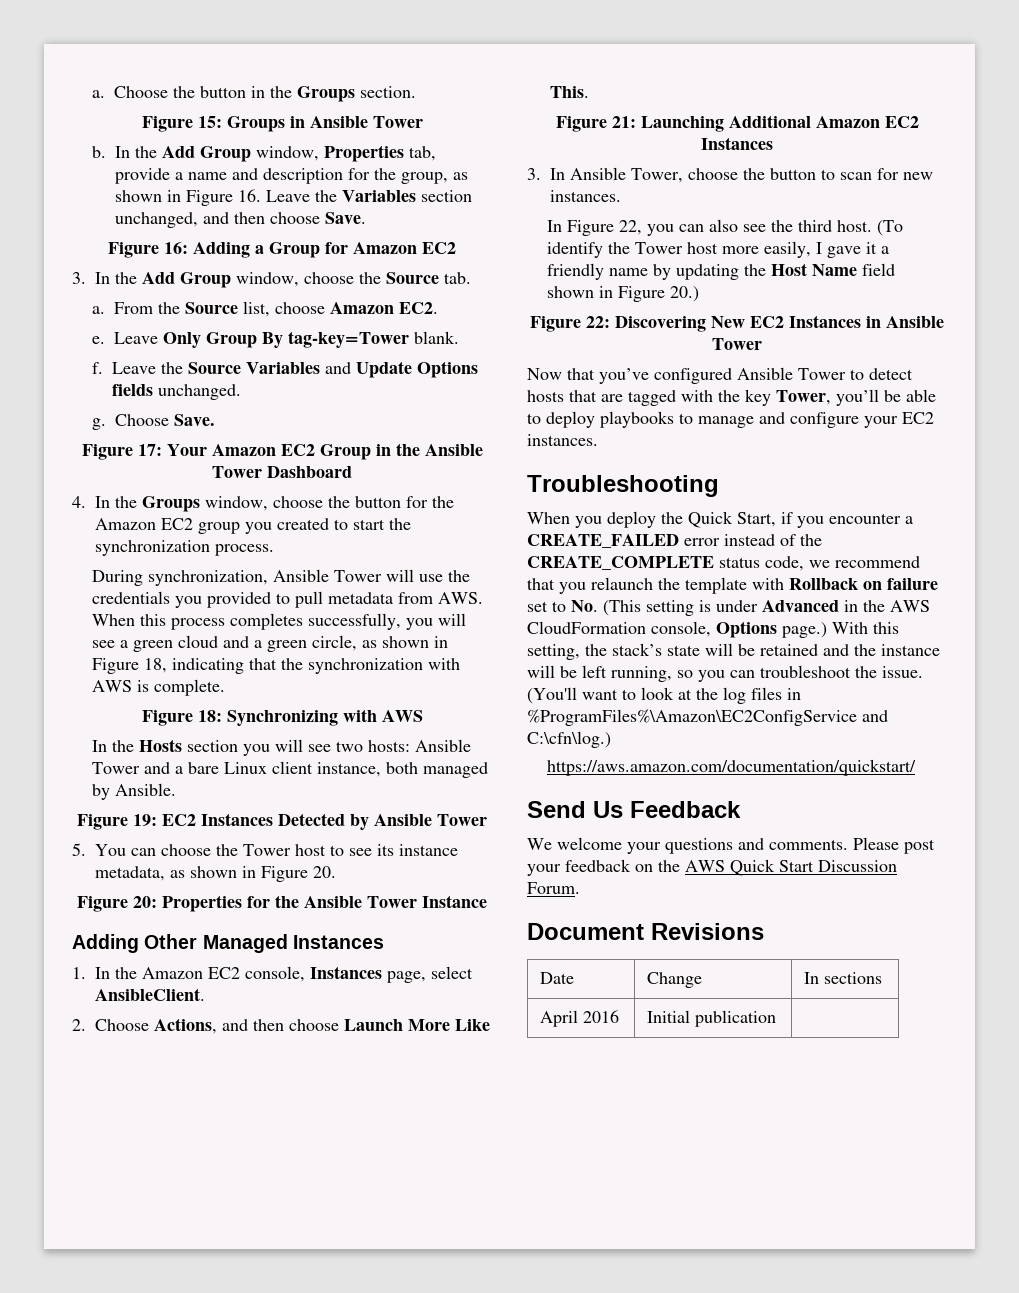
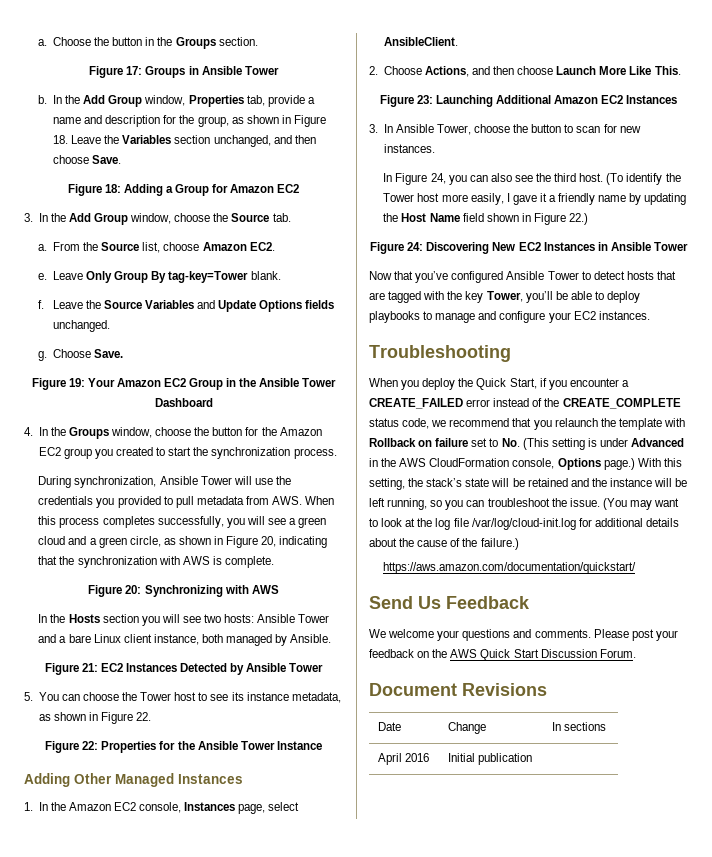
[197,116,222,128] 15: -> [126,66,143,75] 17:
[238,189,262,202] 16. -> [53,135,69,144] 18.
[164,242,188,254] 16: -> [104,184,121,193] 18:
[137,444,162,456] 17: -> [68,378,85,387] 19:
[144,658,168,673] 18, -> [261,536,277,547] 20,
[197,710,222,722] 18: -> [125,585,142,594] 20:
[133,814,157,826] 19: -> [81,663,98,672] 21:
[313,866,336,878] [77,896,157,912] 20. // Figure 20: -> [136,712,152,721] [45,741,99,753] 22. // Figure 22:
[611,116,636,128] 21: -> [416,95,433,104] 23:
[619,220,643,235] 22, -> [430,173,446,184] 24,
[670,286,700,302] [530,316,610,332] 20.) // Figure 22: -> [569,213,589,225] [370,242,424,254] 22.) // Figure 24:
[527,687,577,704] (You'll -> [602,498,652,510] (You may
[751,687,801,700] [527,709,888,726] [527,731,611,748] files in %ProgramFiles%\Amazon\EC2ConfigService and C:\cfn\log.) -> [453,518,679,530] [369,538,519,550] file /var/log/cloud-init.log for additional details about the cause of the failure.)

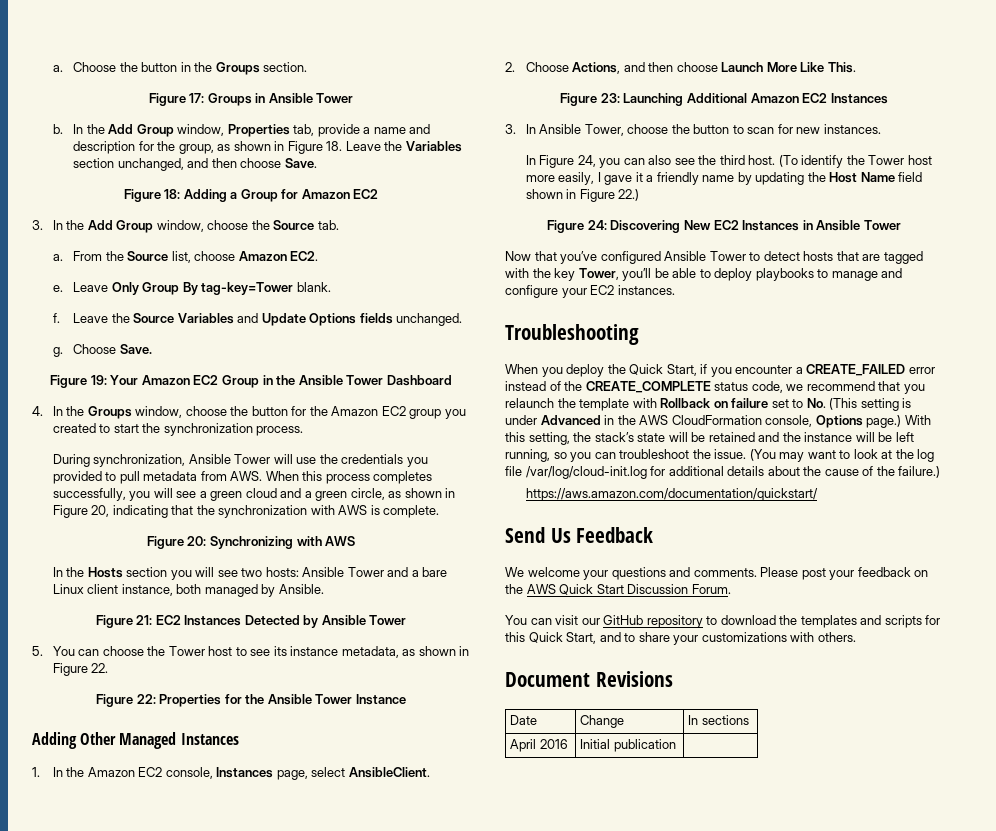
(636, 653) none -> [505,615,941,628] [505,632,856,645] // You can visit our GitHub repository to download the templates and scripts for this Quick Start, and to share your customizations with others.

